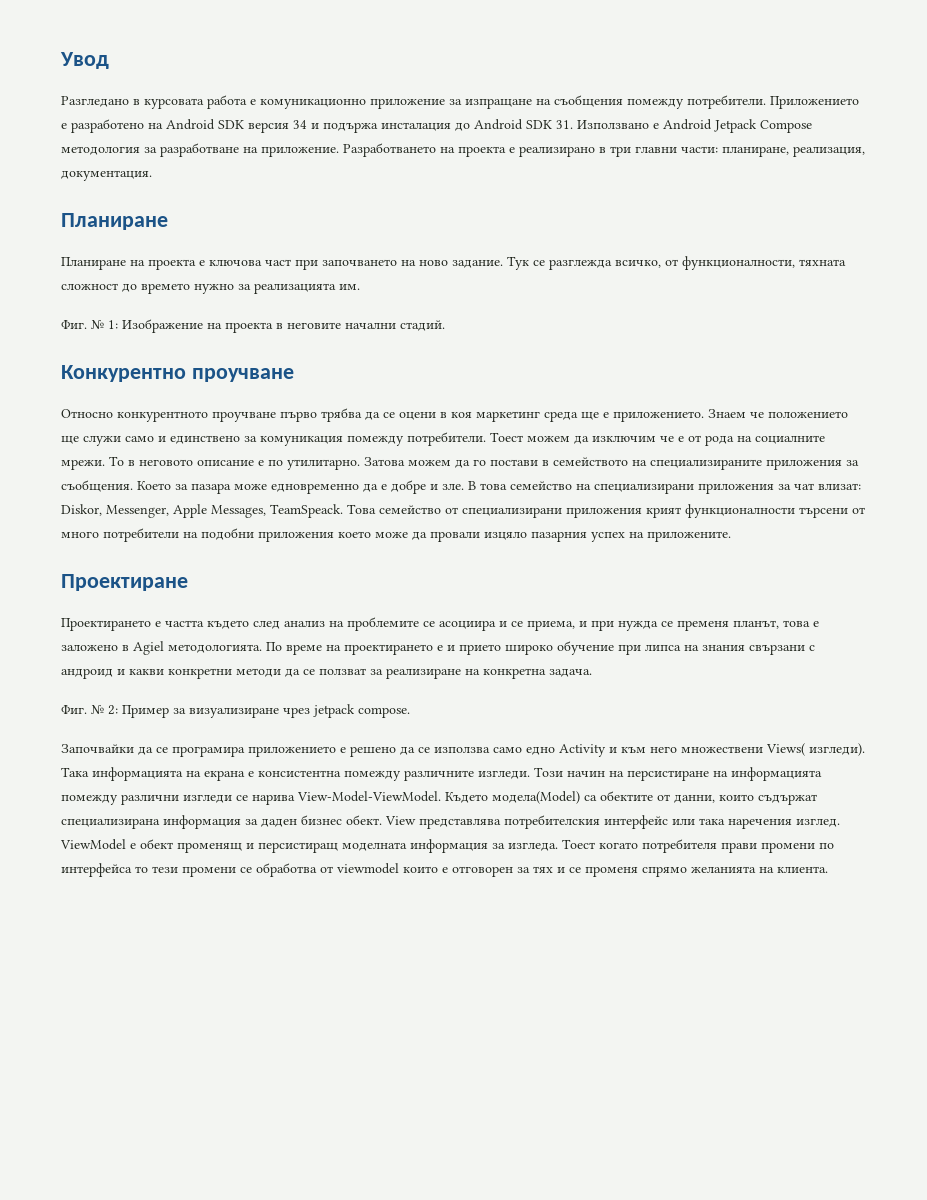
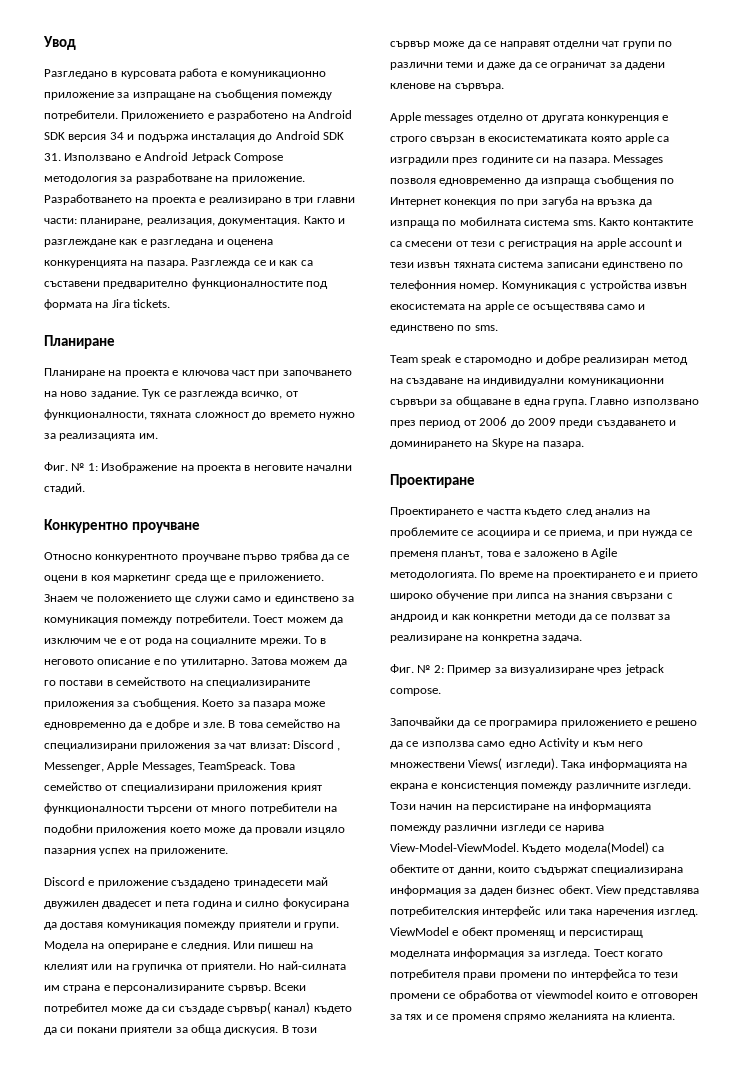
(152, 175) none -> [303,216,345,224] [44,239,273,247] [44,258,313,268] [44,278,329,289] [44,299,171,310] Както и разглеждане как е разгледана и оценена конкуренцията на пазара. Разглежда се и как са съставени предварително функционалностите под формата на Jira tickets.
[61,504,102,516] Diskor, -> [292,740,341,751] Discord ,
(731, 536) none -> [44,877,328,888] [44,898,349,909] [44,922,340,930] [44,941,313,951] [44,961,346,972] [44,983,306,993] [44,1002,352,1014] [44,1024,317,1035] [390,41,672,49] [390,62,665,70] [390,83,504,91] [390,112,669,123] [390,133,670,144] [390,155,664,165] [390,175,674,186] [390,196,652,207] [390,217,694,228] [390,238,683,249] [390,262,684,270] [390,280,687,291] [390,301,646,312] [390,325,498,333] [390,354,688,365] [390,378,664,386] [390,396,699,407] [390,417,676,428] [390,438,584,449] // Discord е приложение създадено тринадесети май двужилен двадесет и пета година и силно фокусирана да доставя комуникация помежду приятели и групи. Модела на опериране е следния. Или пишеш на клелият или на групичка от приятели. Но най-силната им страна е персонализираните сървър. Всеки потребител може да си създаде сървър( канал) където да си покани приятели за обща дискусия. В този сървър може да се направят отделни чат групи по различни теми и даже да се ограничат за дадени кленове на сървъра. // Apple messages отделно от другата конкуренция е строго свързан в екосистематиката която apple са изградили през годините си на пазара. Messages позволя едновременно да изпраща съобщения по Интернет конекция по при загуба на връзка да изпраща по мобилната система sms. Както контактите са смесени от тези с регистрация на apple account и тези извън тяхната система записани единствено по телефонния номер. Комуникация с устройства извън екосистемата на apple се осъществява само и единствено по sms. // Team speak e старомодно и добре реализиран метод на създаване на индивидуални комуникационни сървъри за общаване в една група. Главно използвано през период от 2006 до 2009 преди създаването и доминирането на Skype на пазара.
[133,641,164,655] Agiel -> [591,548,618,559] Agile
[129,669,164,675] какви -> [451,614,470,620] как
[258,770,341,777] консистентна -> [440,783,518,791] консистенция

